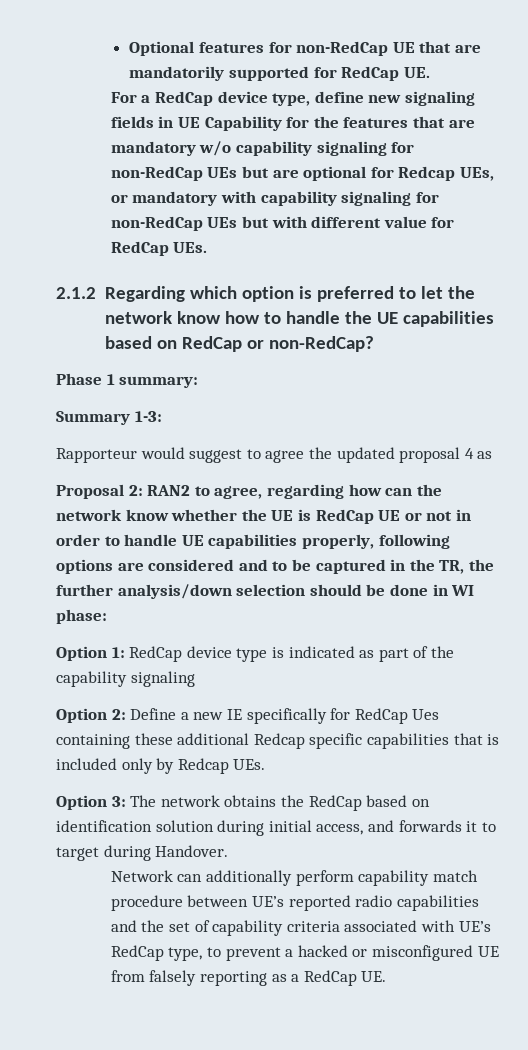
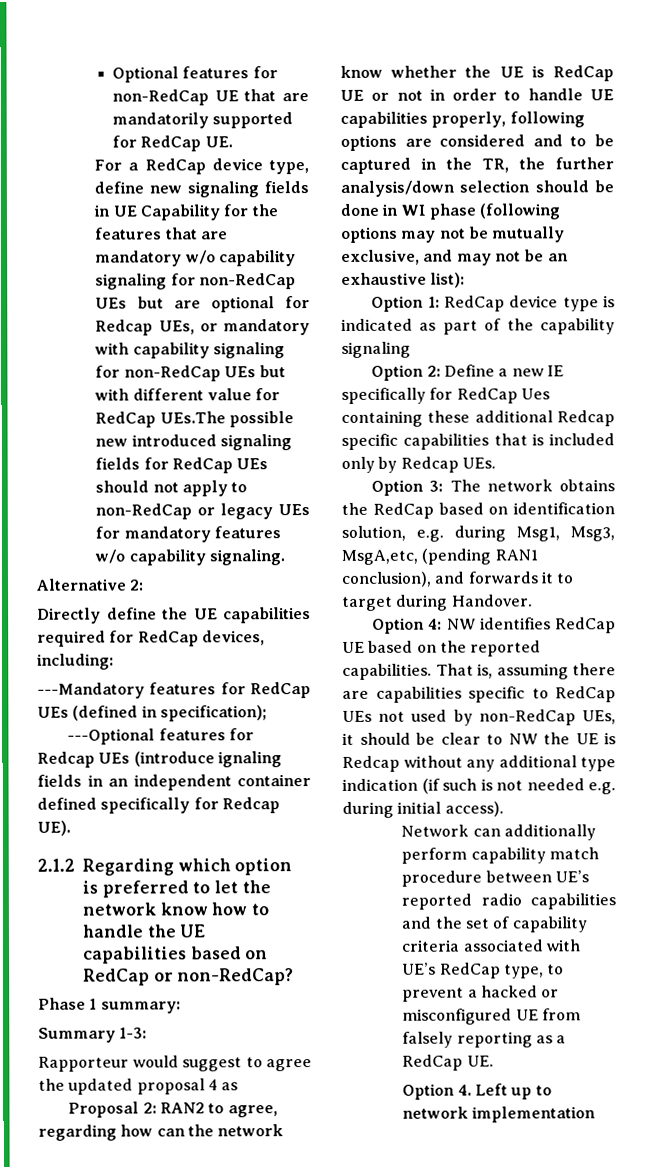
[173,242,208,253] UEs. -> [159,411,294,428] [95,434,292,451] [95,457,269,474] [95,480,248,497] [95,503,310,520] [95,526,281,543] [94,549,285,566] [36,578,145,591] [37,607,311,624] [37,630,265,647] [36,653,114,670] [37,682,311,699] [37,705,267,722] [67,728,254,745] [37,751,282,768] [37,774,311,791] [37,797,280,814] [37,820,71,836] UEs.The possible new introduced signaling fields for RedCap UEs should not apply to non-RedCap or legacy UEs for mandatory features w/o capability signaling. // Alternative 2: // Directly define the UE capabilities required for RedCap devices, including: // ---Mandatory features for RedCap UEs (defined in specification); // ---Optional features for Redcap UEs (introduce ignaling fields in an independent container defined specifically for Redcap UE).
[56,609,107,624] phase: -> [428,203,561,220] [341,226,566,243] [341,249,569,266] [341,272,466,288] phase (following options may not be mutually exclusive, and may not be an exhaustive list):
[155,820,364,836] solution during initial access, -> [341,525,615,542] [341,548,538,565] [341,571,432,587] solution, e.g. during Msg1, Msg3, MsgA,etc, (pending RAN1 conclusion),
(229, 851) none -> [372,617,617,634] [342,640,542,657] [342,663,616,680] [342,686,616,703] [342,709,616,726] [342,732,616,745] [342,755,616,772] [342,778,616,795] [342,801,504,818] // Option 4: NW identifies RedCap UE based on the reported capabilities. That is, assuming there are capabilities specific to RedCap UEs not used by non-RedCap UEs, it should be clear to NW the UE is Redcap without any additional type indication (if such is not needed e.g. during initial access).
(387, 976) none -> [402,1083,552,1100] [402,1106,596,1123] // Option 4. Left up to network implementation

